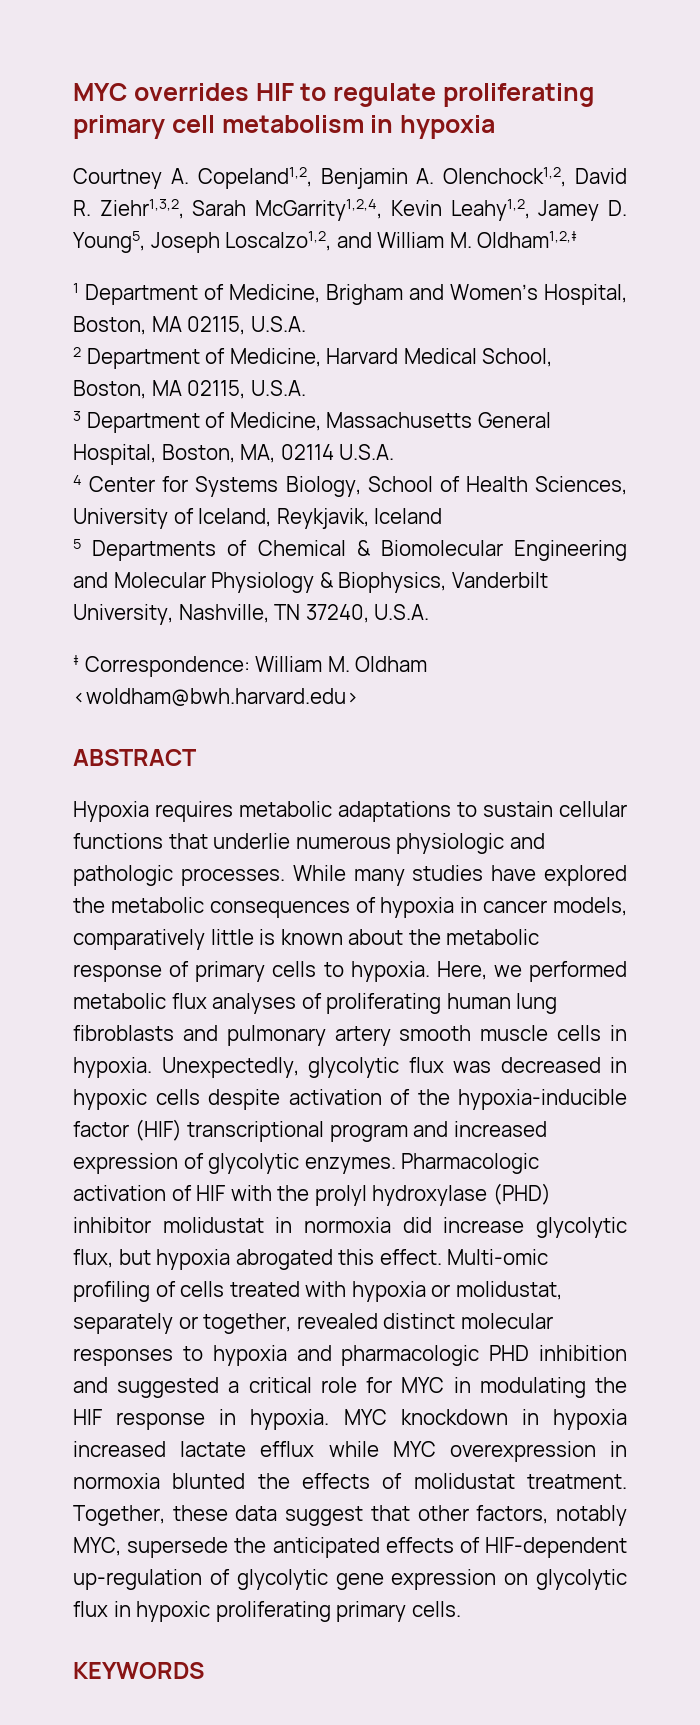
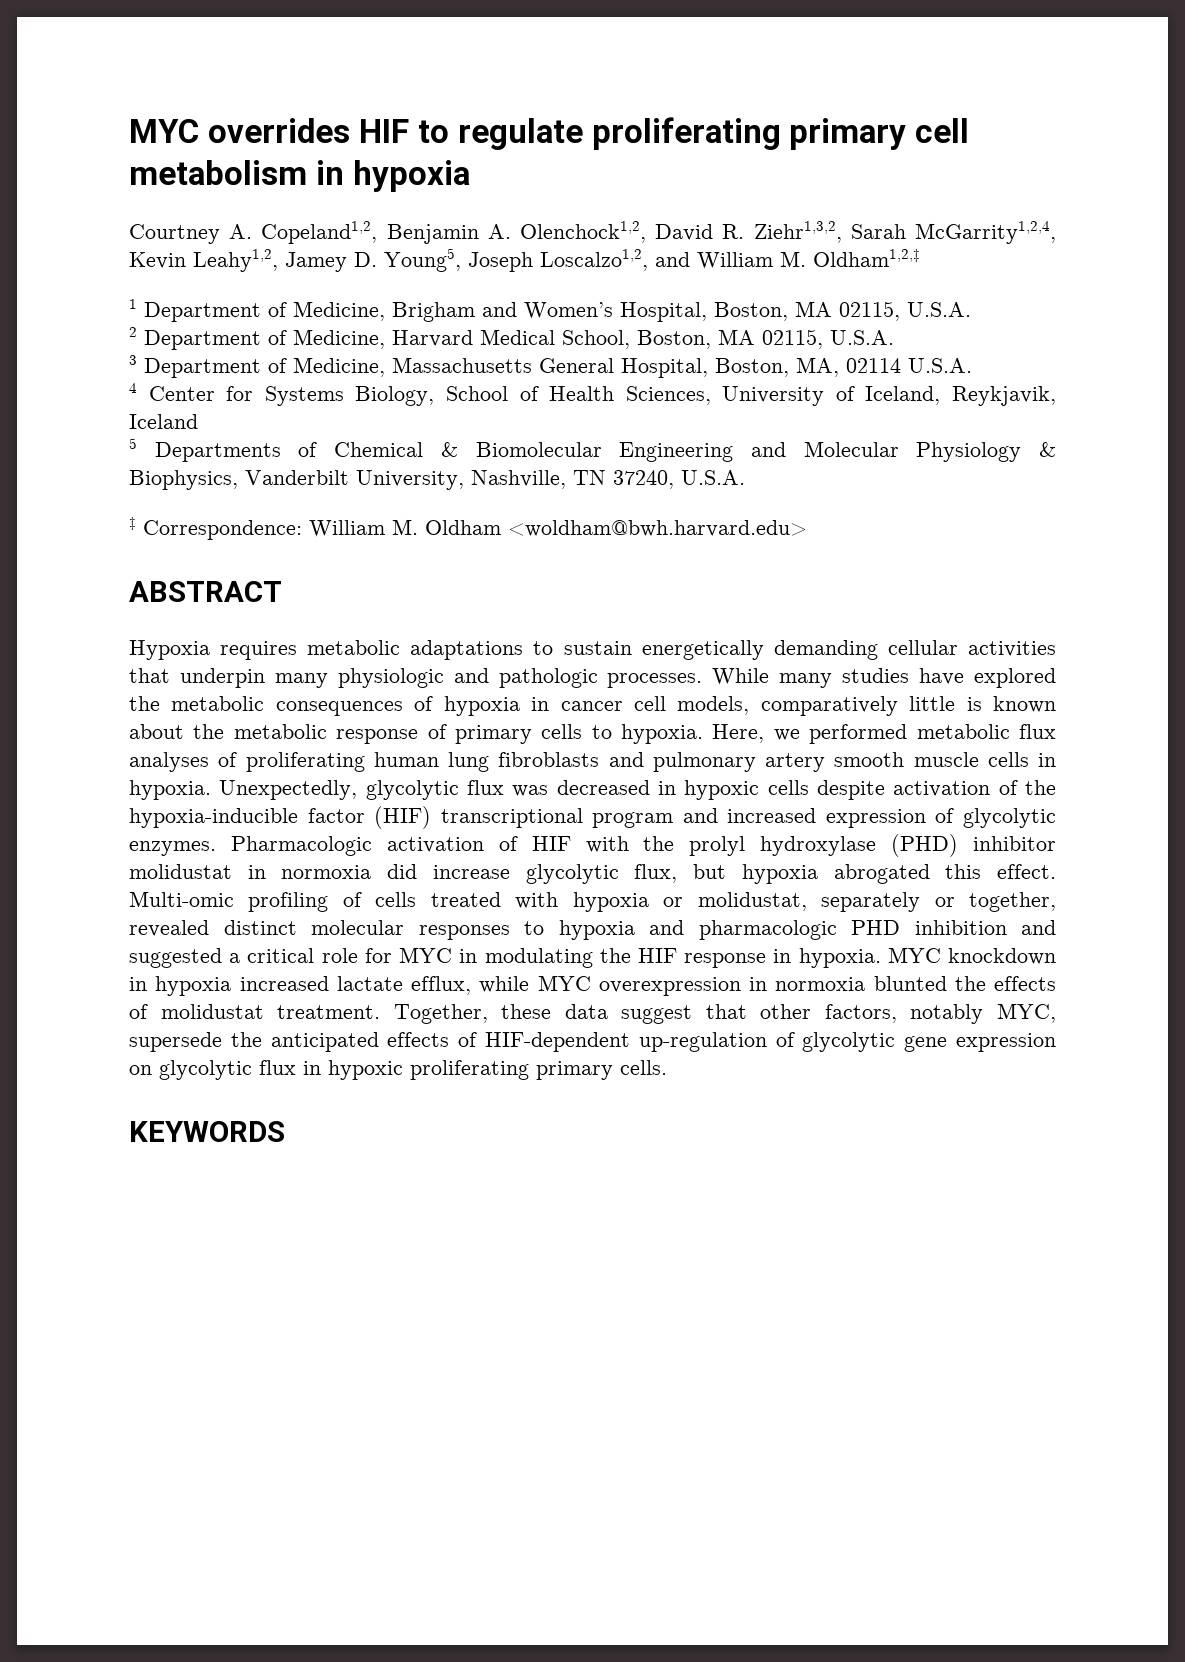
[559,801,627,817] [73,833,391,849] cellular functions that underlie numerous -> [641,640,1056,660] [129,668,328,688] energetically demanding cellular activities that underpin many
(548, 906) none -> [633,696,666,711] cell
[260,1441,315,1457] efflux -> [411,976,471,995] efflux,

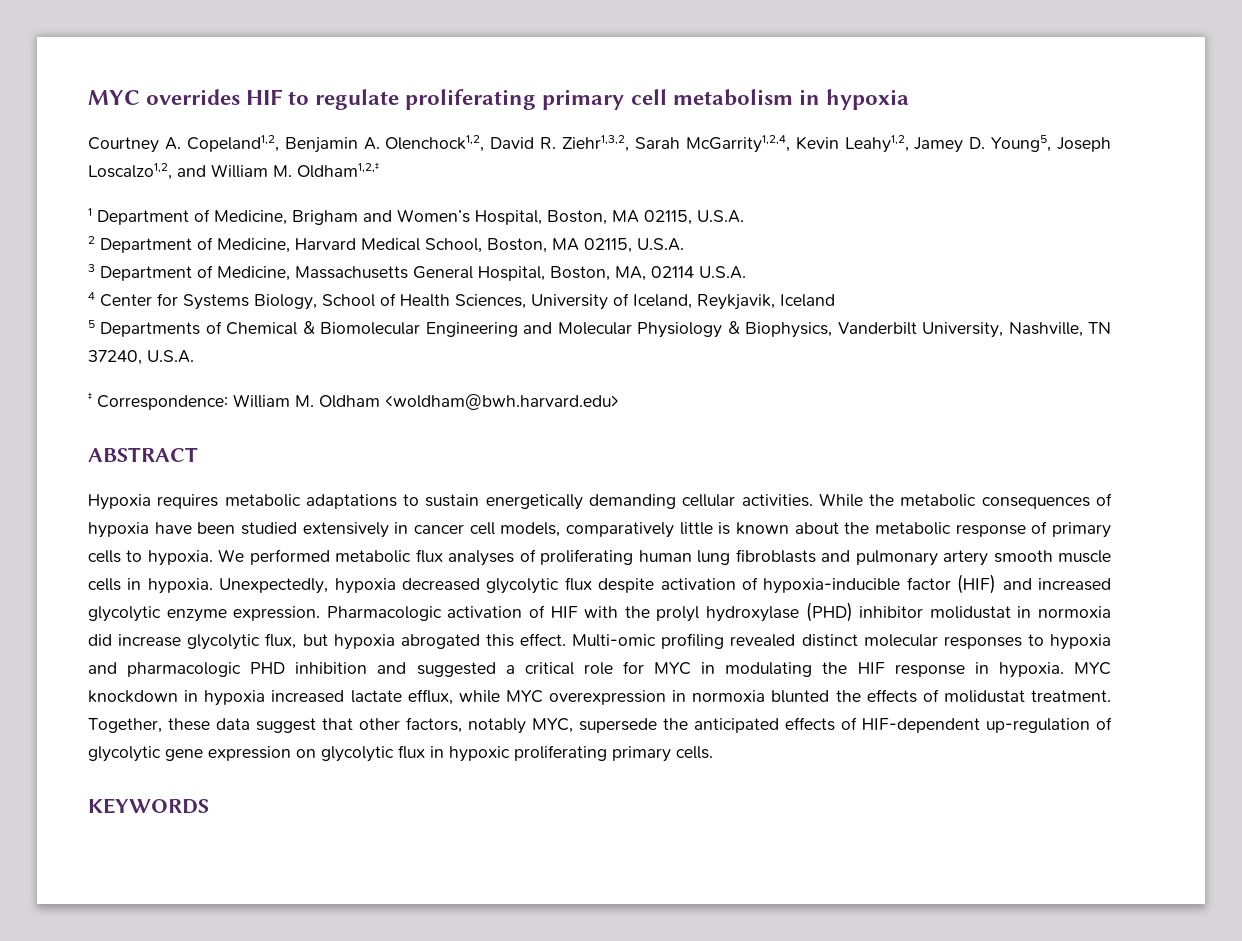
[967,641,1056,657] [129,668,1056,688] activities that underpin many physiologic and pathologic processes. While many studies have explored -> [741,493,863,507] activities. While
(520, 706) none -> [154,522,389,538] have been studied extensively
[712,724,800,743] Here, we -> [218,549,245,562] We
[365,780,809,800] glycolytic flux was decreased in hypoxic cells -> [334,577,592,594] hypoxia decreased glycolytic flux
[1025,780,1056,795] the -> (758, 583) none
[440,808,1056,828] [129,841,216,856] transcriptional program and increased expression of glycolytic enzymes. -> [1002,578,1111,591] [88,606,321,622] and increased glycolytic enzyme expression.
[342,892,1056,912] of cells treated with hypoxia or molidustat, separately or together, -> (725, 641) none

